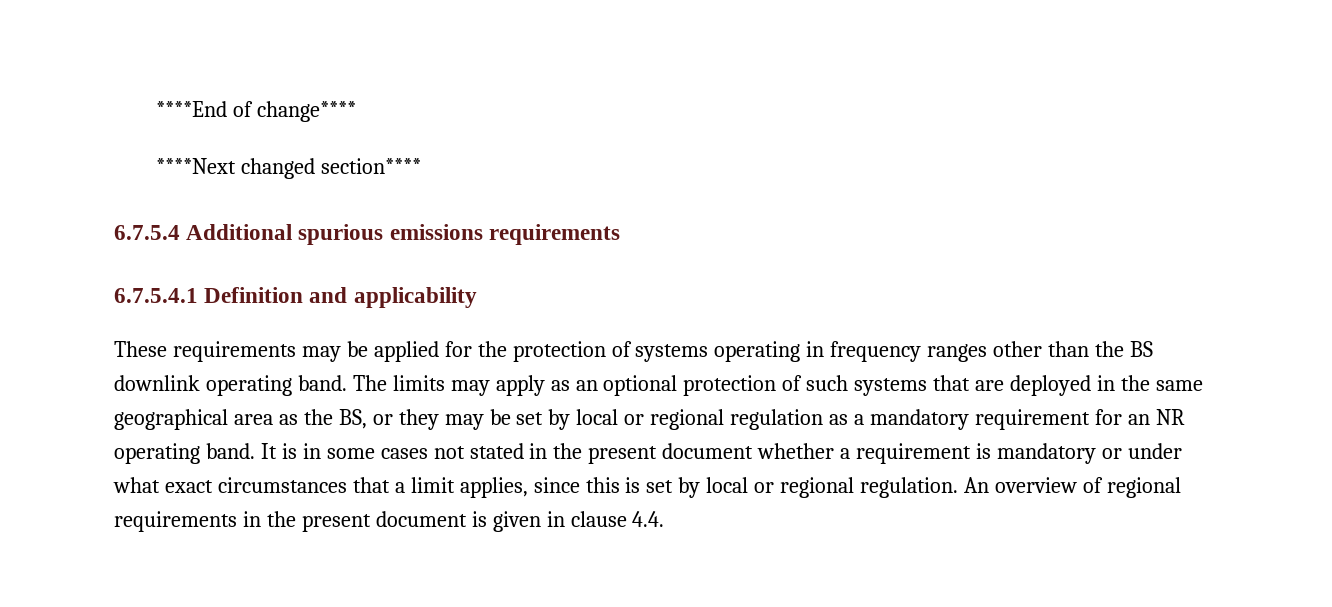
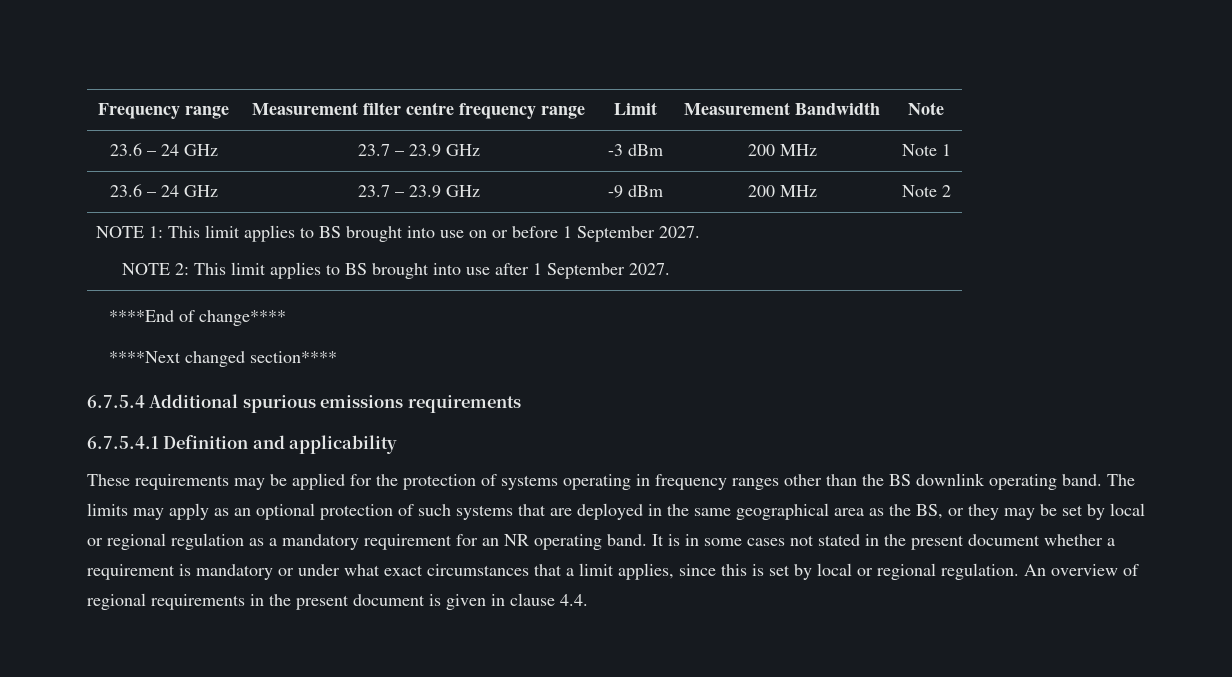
(156, 109) none -> [98,103,229,119] [252,102,585,119] [614,102,657,115] [684,102,880,115] [908,102,944,115] [109,143,218,156] [357,144,480,157] [608,144,663,156] [747,144,817,156] [901,144,951,156] [109,184,218,197] [357,185,480,198] [608,185,663,198] [747,185,817,197] [901,185,951,197] [96,225,701,242] [122,262,671,279] Frequency range | Measurement filter centre frequency range | Limit | Measurement Bandwidth | Note // 23.6 – 24 GHz | 23.7 – 23.9 GHz | -3 dBm | 200 MHz | Note 1 // 23.6 – 24 GHz | 23.7 – 23.9 GHz | -9 dBm | 200 MHz | Note 2 // NOTE 1: This limit applies to BS brought into use on or before 1 September 2027. // NOTE 2: This limit applies to BS brought into use after 1 September 2027. //

